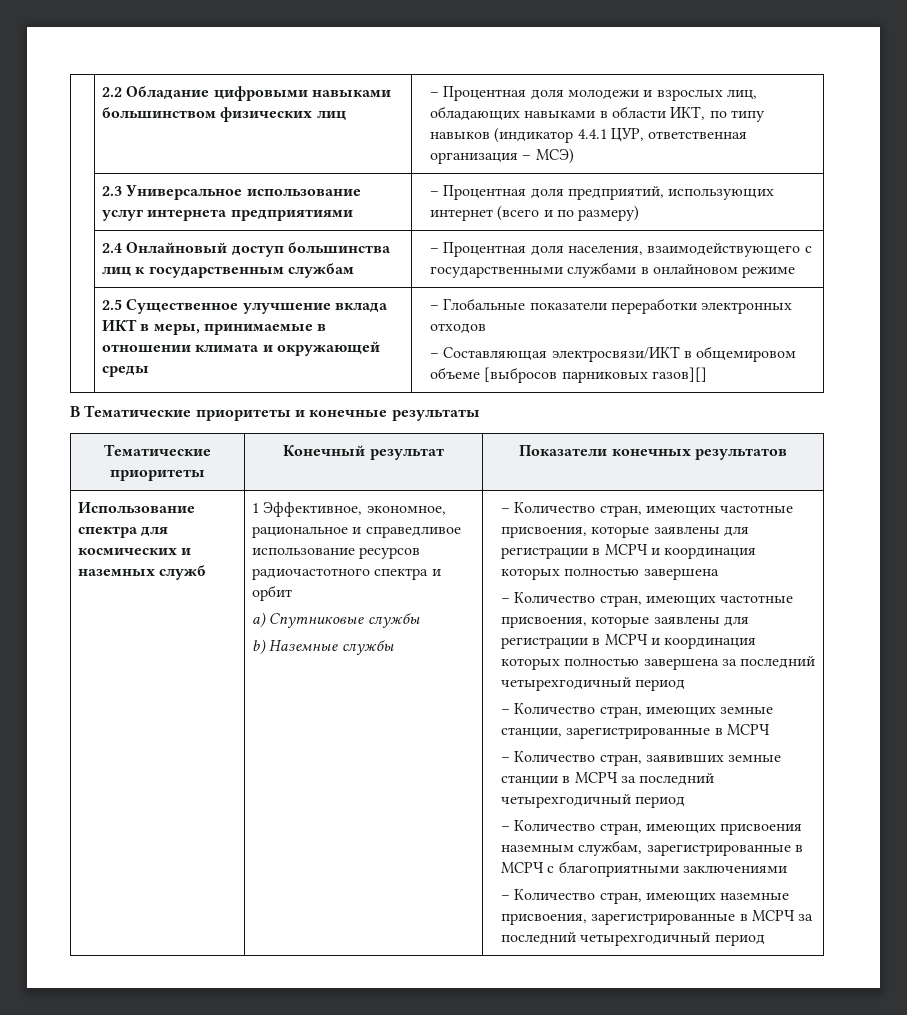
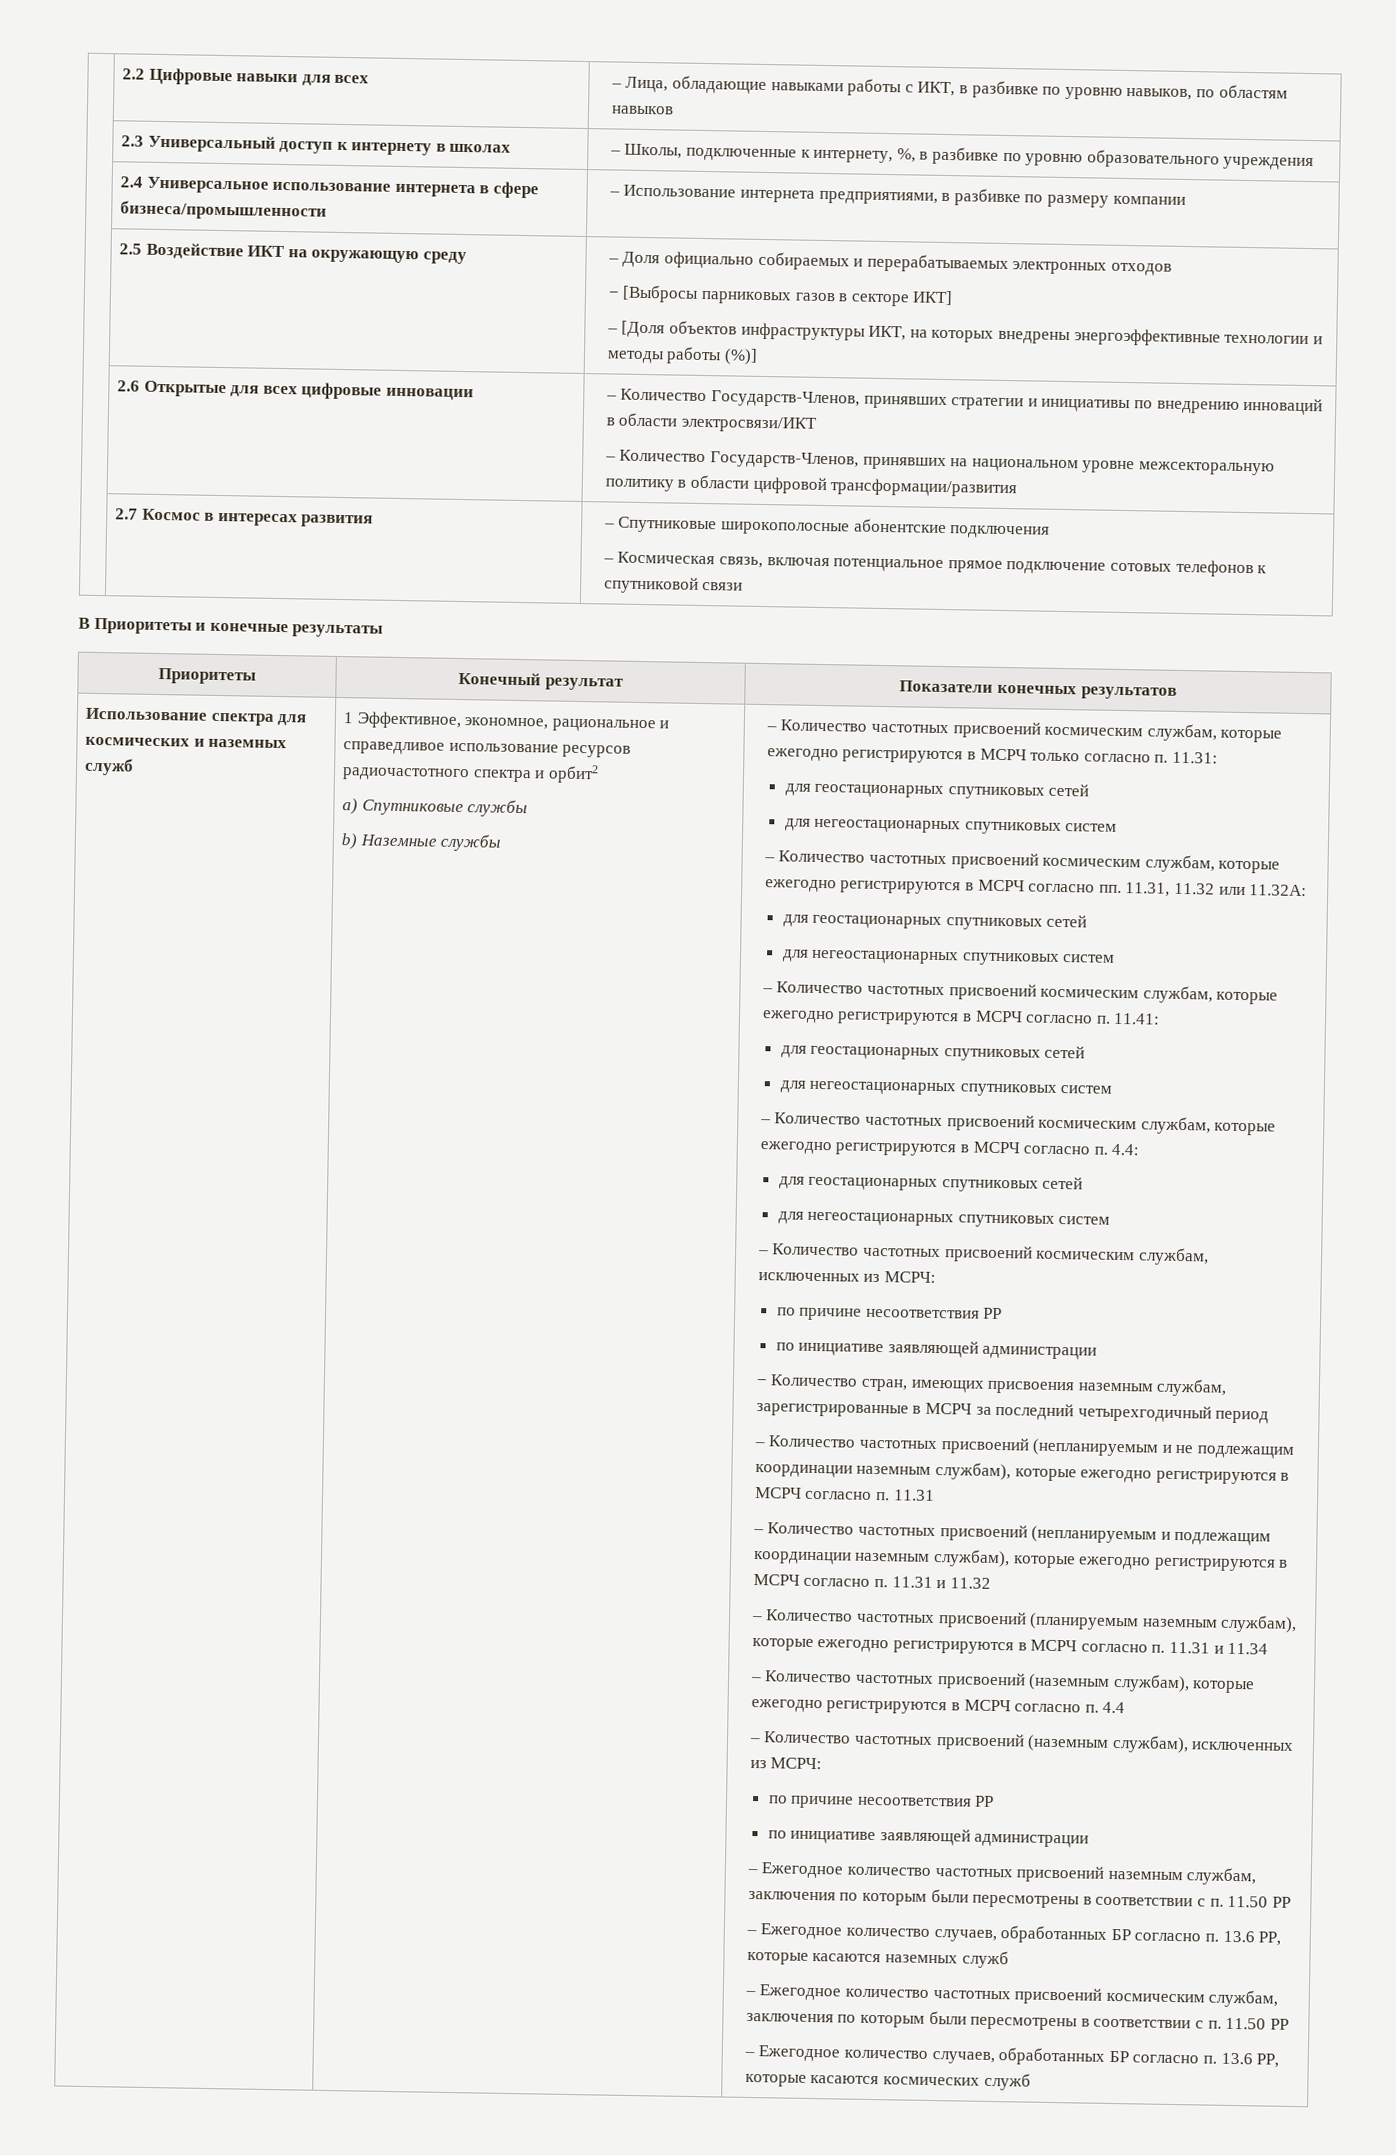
[126,86,392,101] [102,107,346,122] [430,86,758,101] [430,106,766,122] [430,127,748,143] [430,148,574,164] [102,185,361,200] [102,209,353,221] [430,185,775,200] [430,205,640,221] [102,242,392,257] [102,263,355,278] [430,242,812,257] [430,262,796,278] [102,299,389,314] [102,319,327,335] [102,341,381,356] [102,365,150,377] [430,298,793,314] [430,323,487,334] [430,346,797,362] [430,367,708,383] Обладание цифровыми навыками большинством физических лиц | – Процентная доля молодежи и взрослых лиц, обладающих навыками в области ИКТ, по типу навыков (индикатор 4.4.1 ЦУР, ответственная организация – МСЭ) // | 2.3 Универсальное использование услуг интернета предприятиями | – Процентная доля предприятий, использующих интернет (всего и по размеру) // | 2.4 Онлайновый доступ большинства лиц к государственным службам | – Процентная доля населения, взаимодействующего с государственными службами в онлайновом режиме // | 2.5 Существенное улучшение вклада ИКТ в меры, принимаемые в отношении климата и окружающей среды | – Глобальные показатели переработки электронных отходов // − Составляющая электросвязи/ИКТ в общемировом объеме [выбросов парниковых газов][] -> [148,67,370,86] [610,75,1288,101] [610,105,674,115] [120,134,512,156] [609,143,1315,171] [119,176,539,199] [119,200,327,221] [608,184,1186,208] [118,242,467,265] [607,251,1173,276] [607,284,954,307] [606,320,1323,347] [606,346,759,365] [116,380,474,401] [605,388,1324,416] [605,412,818,433] [604,449,1276,476] [604,474,1018,498] [114,508,374,528] [603,516,1051,539] [602,551,1268,578] [603,576,744,594] Цифровые навыки для всех | – Лица, обладающие навыками работы с ИКТ, в разбивке по уровню навыков, по областям навыков // | 2.3 Универсальный доступ к интернету в школах | – Школы, подключенные к интернету, %, в разбивке по уровню образовательного учреждения // | 2.4 Универсальное использование интернета в сфере бизнеса/промышленности | – Использование интернета предприятиями, в разбивке по размеру компании // | 2.5 Воздействие ИКТ на окружающую среду | – Доля официально собираемых и перерабатываемых электронных отходов // − [Выбросы парниковых газов в секторе ИКТ] // – [Доля объектов инфраструктуры ИКТ, на которых внедрены энергоэффективные технологии и методы работы (%)] // | 2.6 Открытые для всех цифровые инновации | – Количество Государств-Членов, принявших стратегии и инициативы по внедрению инноваций в области электросвязи/ИКТ // – Количество Государств-Членов, принявших на национальном уровне межсекторальную политику в области цифровой трансформации/развития // | 2.7 Космос в интересах развития | – Спутниковые широкополосные абонентские подключения // – Космическая связь, включая потенциальное прямое подключение сотовых телефонов к спутниковой связи
[84,405,291,421] Тематические приоритеты -> [93,617,192,635] Приоритеты
[104,444,211,456] [110,469,205,481] Тематические приоритеты -> [158,668,256,685] Приоритеты
[252,585,293,601] орбит -> [547,764,599,784] орбит2
[599,505,794,517] [501,526,750,538] [501,544,757,559] [501,568,719,580] [501,592,794,607] [501,616,750,628] [501,634,757,649] [501,656,816,670] [501,677,686,691] [501,703,774,718] [501,724,771,739] [501,751,782,766] [501,772,715,786] [501,794,686,808] стран, имеющих частотные присвоения, которые заявлены для регистрации в МСРЧ и координация которых полностью завершена // − Количество стран, имеющих частотные присвоения, которые заявлены для регистрации в МСРЧ и координация которых полностью завершена за последний четырехгодичный период // − Количество стран, имеющих земные станции, зарегистрированные в МСРЧ // − Количество стран, заявивших земные станции в МСРЧ за последний четырехгодичный период -> [871,721,1283,743] [766,748,1219,764] [784,783,1090,800] [784,818,1118,835] [763,850,1281,874] [764,879,1308,897] [782,914,1088,931] [781,949,1116,966] [761,981,1279,1005] [761,1010,1161,1026] [780,1045,1086,1062] [779,1080,1113,1097] [759,1112,1277,1136] [759,1141,1140,1157] [778,1176,1084,1193] [777,1211,1111,1228] [757,1243,1209,1266] [757,1271,937,1283] [776,1307,1003,1321] [775,1340,1098,1360] частотных присвоений космическим службам, которые ежегодно регистрируются в МСРЧ только согласно п. 11.31: // для геостационарных спутниковых сетей // для негеостационарных спутниковых систем // – Количество частотных присвоений космическим службам, которые ежегодно регистрируются в МСРЧ согласно пп. 11.31, 11.32 или 11.32A: // для геостационарных спутниковых сетей // для негеостационарных спутниковых систем // – Количество частотных присвоений космическим службам, которые ежегодно регистрируются в МСРЧ согласно п. 11.41: // для геостационарных спутниковых сетей // для негеостационарных спутниковых систем // – Количество частотных присвоений космическим службам, которые ежегодно регистрируются в МСРЧ согласно п. 4.4: // для геостационарных спутниковых сетей // для негеостационарных спутниковых систем // – Количество частотных присвоений космическим службам, исключенных из МСРЧ: // по причине несоответствия РР // по инициативе заявляющей администрации
[547,861,788,877] [501,889,790,904] [501,910,814,925] [501,932,765,946] с благоприятными заключениями // − Количество стран, имеющих наземные присвоения, зарегистрированные в МСРЧ за последний четырехгодичный период -> [975,1402,1270,1424] [753,1435,1295,1459] [754,1461,1290,1485] [754,1486,935,1501] [752,1522,1272,1546] [752,1548,1289,1572] [752,1573,991,1589] [751,1609,1298,1634] [751,1637,1269,1655] [750,1670,1256,1694] [750,1698,1126,1715] [748,1731,1295,1754] [749,1757,823,1770] [767,1795,995,1809] [767,1828,1090,1848] [746,1862,1257,1886] [747,1888,1291,1909] [745,1923,1282,1946] [746,1950,1009,1969] [744,1984,1279,2008] [745,2010,1289,2031] [743,2045,1280,2068] [744,2072,1031,2091] за последний четырехгодичный период // – Количество частотных присвоений (непланируемым и не подлежащим координации наземным службам), которые ежегодно регистрируются в МСРЧ согласно п. 11.31 // – Количество частотных присвоений (непланируемым и подлежащим координации наземным службам), которые ежегодно регистрируются в МСРЧ согласно п. 11.31 и 11.32 // – Количество частотных присвоений (планируемым наземным службам), которые ежегодно регистрируются в МСРЧ согласно п. 11.31 и 11.34 // – Количество частотных присвоений (наземным службам), которые ежегодно регистрируются в МСРЧ согласно п. 4.4 // – Количество частотных присвоений (наземным службам), исключенных из МСРЧ: // по причине несоответствия РР // по инициативе заявляющей администрации // – Ежегодное количество частотных присвоений наземным службам, заключения по которым были пересмотрены в соответствии с п. 11.50 РР // – Ежегодное количество случаев, обработанных БР согласно п. 13.6 РР, которые касаются наземных служб // – Ежегодное количество частотных присвоений космическим службам, заключения по которым были пересмотрены в соответствии с п. 11.50 РР // – Ежегодное количество случаев, обработанных БР согласно п. 13.6 РР, которые касаются космических служб

